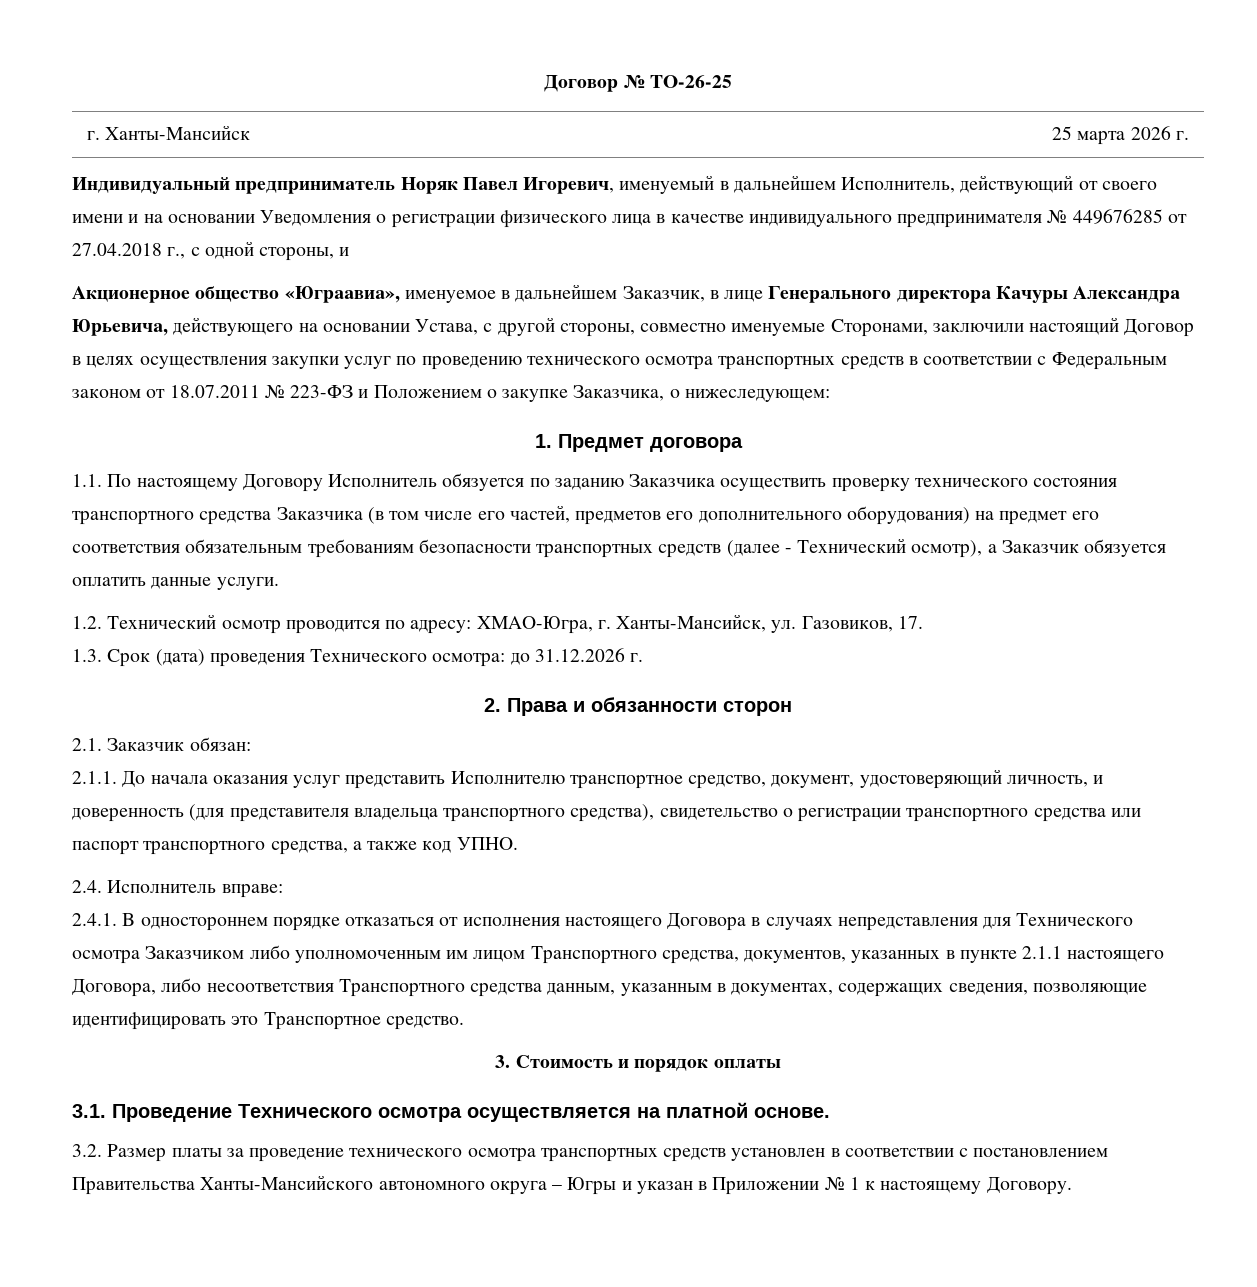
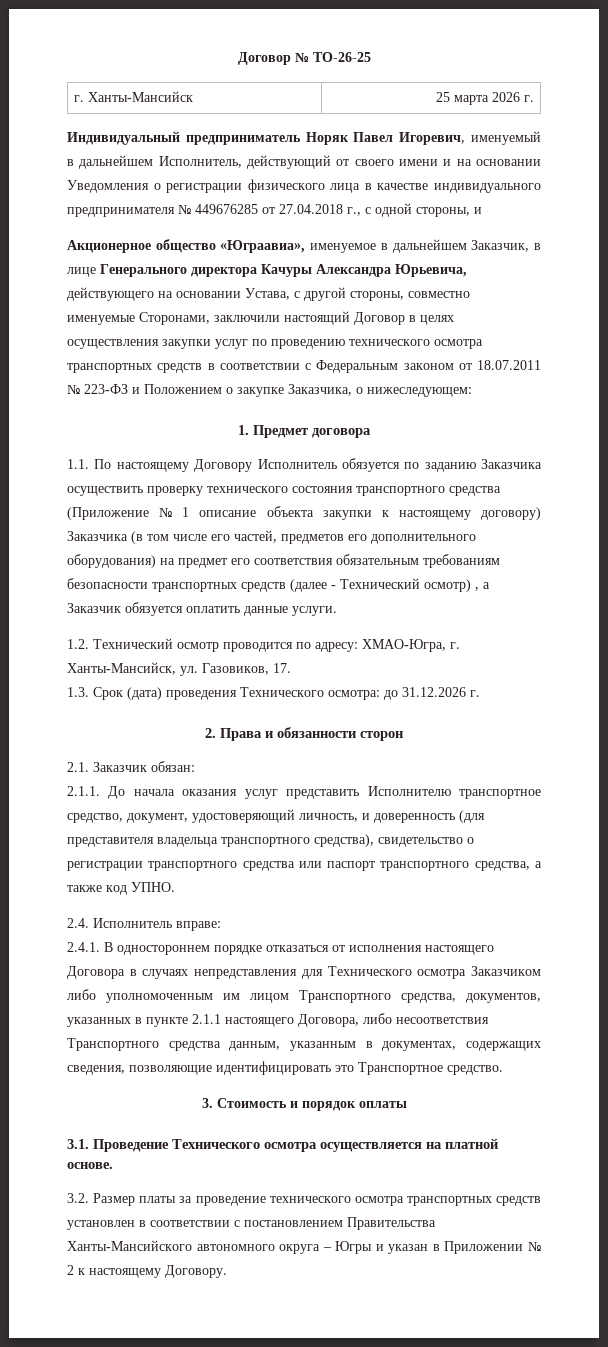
(272, 518) none -> [67,506,541,520] (Приложение № 1 описание объекта закупки к настоящему договору)
[911,540,983,558] осмотр), -> [424,579,479,592] осмотр) ,
[849,1177,860,1190] 1 -> [67,1265,74,1275] 2

